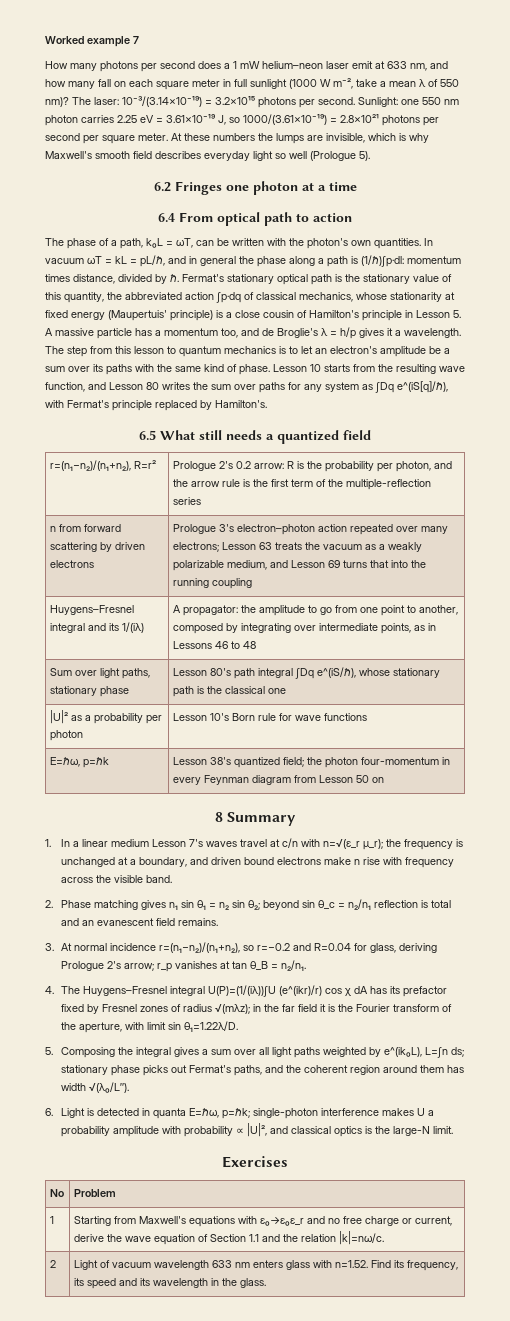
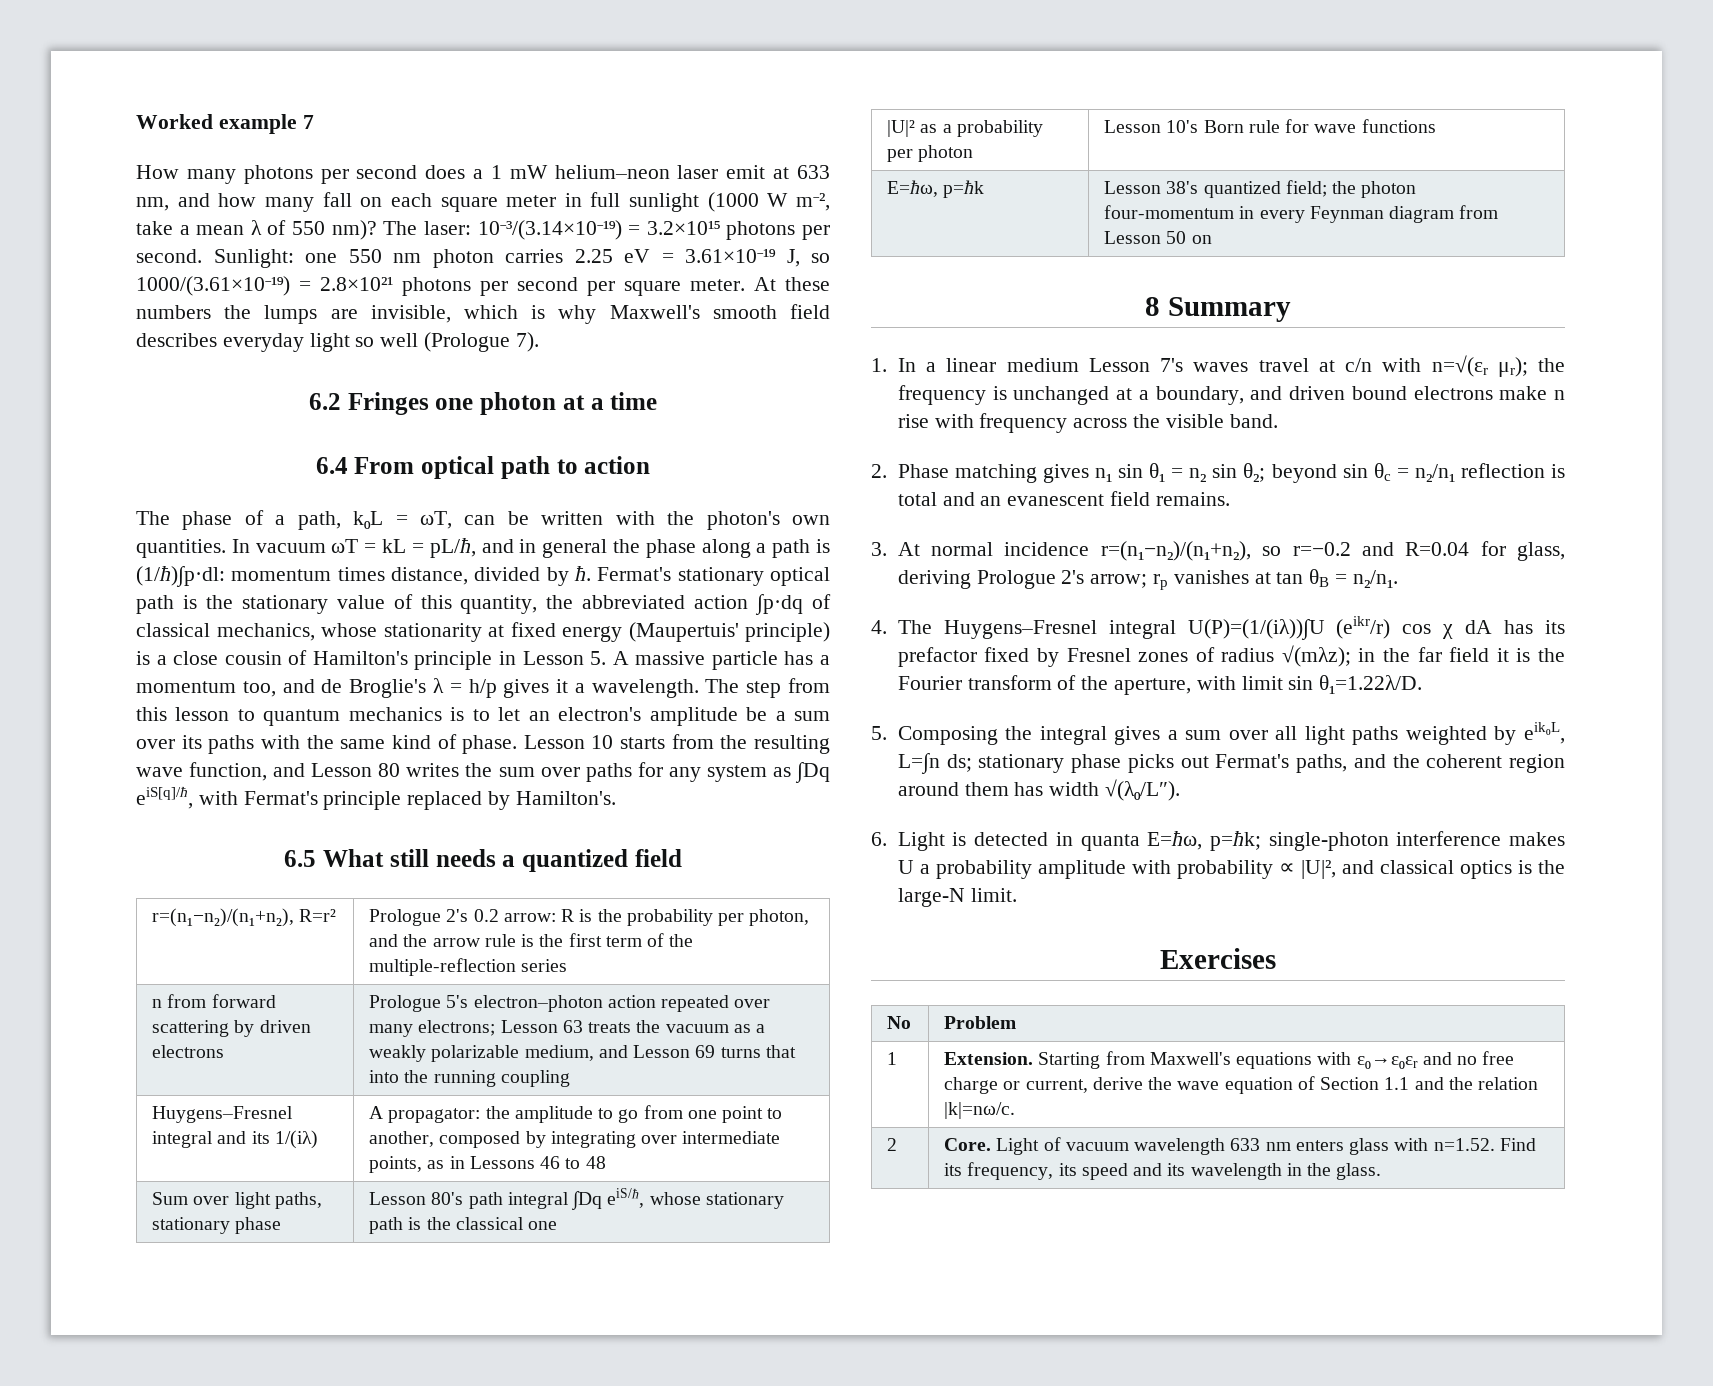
[359,151,370,161] 5). -> [515,332,539,352] 7).
[397,381,448,393] e^(iS[q]/ℏ), -> [136,786,193,809] eiS[q]/ℏ,
[218,524,234,532] 3's -> [446,995,469,1008] 5's
[316,667,356,678] e^(iS/ℏ), -> [607,1188,645,1208] eiS/ℏ,
[322,839,383,850] n=√(ε_r μ_r); -> [1431,355,1528,377] n=√(εr μr);
[317,900,335,909] θ_c -> [1373,463,1391,481] θc
[156,963,172,972] r_p -> [1152,574,1168,590] rp
[249,961,268,970] θ_B -> [1309,569,1330,587] θB
[278,985,322,996] (e^(ikr)/r) -> [1336,616,1391,639] (eikr/r)
[383,1047,422,1057] e^(ik₀L), -> [1524,722,1565,744] eik₀L,
(54, 1220) none -> [944,1052,1034,1065] Extension.
[259,1216,304,1226] ε₀→ε₀ε_r -> [1356,1056,1418,1069] ε₀→ε₀εr
(56, 1264) none -> [944,1138,992,1151] Core.

